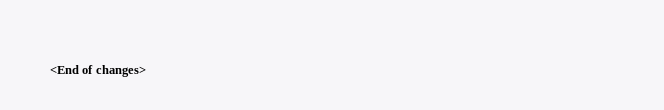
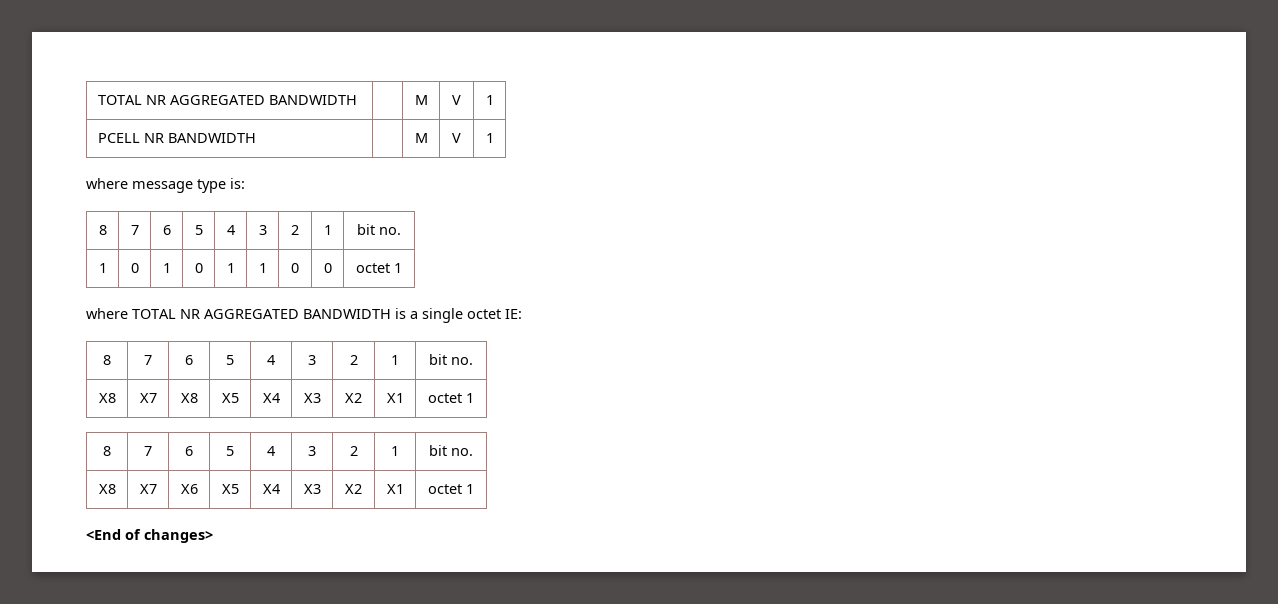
(50, 69) none -> [97,95,357,105] [414,95,428,105] [452,95,461,105] [485,95,494,105] [97,133,256,143] [414,133,428,143] [452,133,461,143] [485,133,494,143] [86,178,245,193] [98,225,107,235] [130,225,139,235] [162,225,171,235] [194,225,203,235] [226,225,235,235] [258,225,267,235] [291,225,299,235] [323,225,332,235] [357,224,401,235] [98,263,107,273] [130,263,139,273] [162,263,171,273] [194,263,203,273] [226,263,235,273] [258,263,267,273] [291,263,299,273] [323,263,332,273] [356,263,402,273] [86,308,522,323] [103,355,111,365] [144,355,152,365] [185,355,193,365] [226,355,234,365] [267,355,275,365] [308,355,316,365] [349,355,358,365] [391,355,399,365] [429,354,473,365] [98,393,116,403] [139,393,157,403] [180,393,198,403] [221,393,239,403] [262,393,280,403] [303,393,321,403] [345,393,362,403] [386,393,404,403] [428,393,474,403] [103,446,111,456] [144,446,152,456] [185,446,193,456] [226,446,234,456] [267,446,275,456] [308,446,316,456] [349,446,358,456] [391,446,399,456] [429,445,473,456] [98,484,116,494] [139,484,157,494] [180,484,198,494] [221,484,239,494] [262,484,280,494] [303,484,321,494] [345,484,362,494] [386,484,404,494] [428,484,474,494] TOTAL NR AGGREGATED BANDWIDTH | | M | V | 1 // PCELL NR BANDWIDTH | | M | V | 1 // where message type is: // 8 | 7 | 6 | 5 | 4 | 3 | 2 | 1 | bit no. // 1 | 0 | 1 | 0 | 1 | 1 | 0 | 0 | octet 1 // where TOTAL NR AGGREGATED BANDWIDTH is a single octet IE: // 8 | 7 | 6 | 5 | 4 | 3 | 2 | 1 | bit no. // X8 | X7 | X8 | X5 | X4 | X3 | X2 | X1 | octet 1 // 8 | 7 | 6 | 5 | 4 | 3 | 2 | 1 | bit no. // X8 | X7 | X6 | X5 | X4 | X3 | X2 | X1 | octet 1 //

